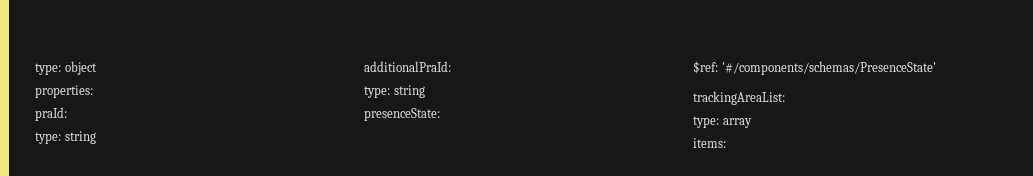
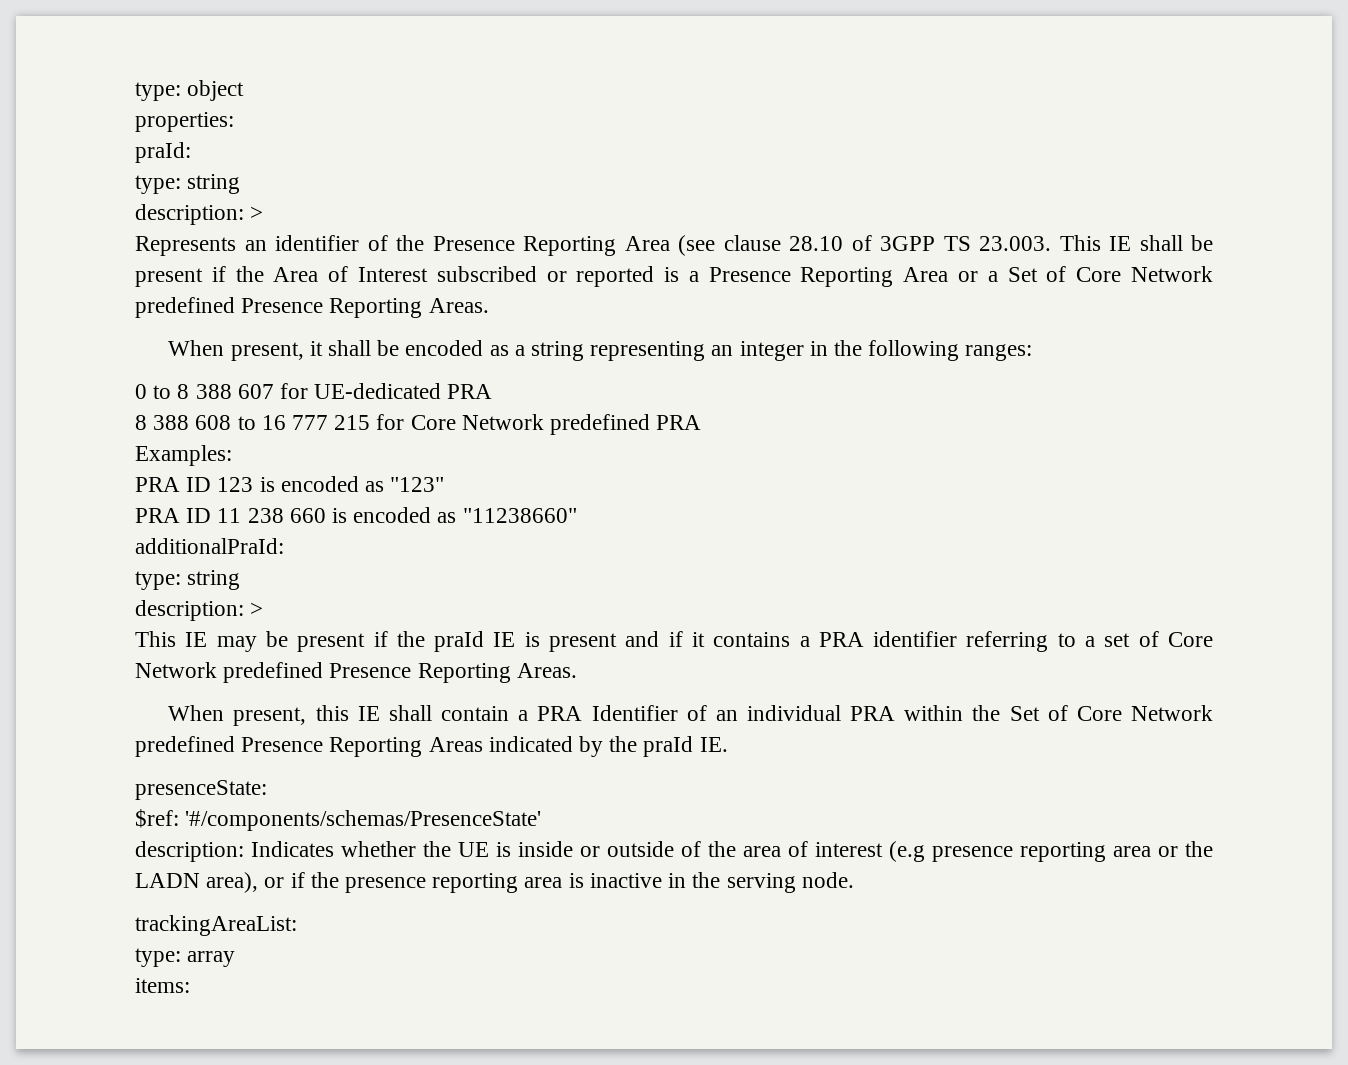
[364,61,451,72] [364,85,425,98] [364,108,440,121] [693,61,936,75] additionalPraId: // type: string // presenceState: // $ref: '#/components/schemas/PresenceState' -> [135,204,264,225] [135,235,1213,256] [135,266,1213,287] [135,297,489,318] [168,340,1033,361] [135,383,493,399] [135,414,702,435] [135,445,232,466] [135,476,445,492] [135,507,577,523] [135,538,284,554] [135,570,241,590] [135,600,264,621] [135,631,1214,652] [135,662,577,683] [168,705,1213,726] [135,736,728,757] [135,780,267,800] [135,809,542,831] [135,841,1213,862] [135,872,854,893] description: > // Represents an identifier of the Presence Reporting Area (see clause 28.10 of 3GPP TS 23.003. This IE shall be present if the Area of Interest subscribed or reported is a Presence Reporting Area or a Set of Core Network predefined Presence Reporting Areas. // When present, it shall be encoded as a string representing an integer in the following ranges: // 0 to 8 388 607 for UE-dedicated PRA // 8 388 608 to 16 777 215 for Core Network predefined PRA // Examples: // PRA ID 123 is encoded as "123" // PRA ID 11 238 660 is encoded as "11238660" // additionalPraId: // type: string // description: > // This IE may be present if the praId IE is present and if it contains a PRA identifier referring to a set of Core Network predefined Presence Reporting Areas. // When present, this IE shall contain a PRA Identifier of an individual PRA within the Set of Core Network predefined Presence Reporting Areas indicated by the praId IE. // presenceState: // $ref: '#/components/schemas/PresenceState' // description: Indicates whether the UE is inside or outside of the area of interest (e.g presence reporting area or the LADN area), or if the presence reporting area is inactive in the serving node.

